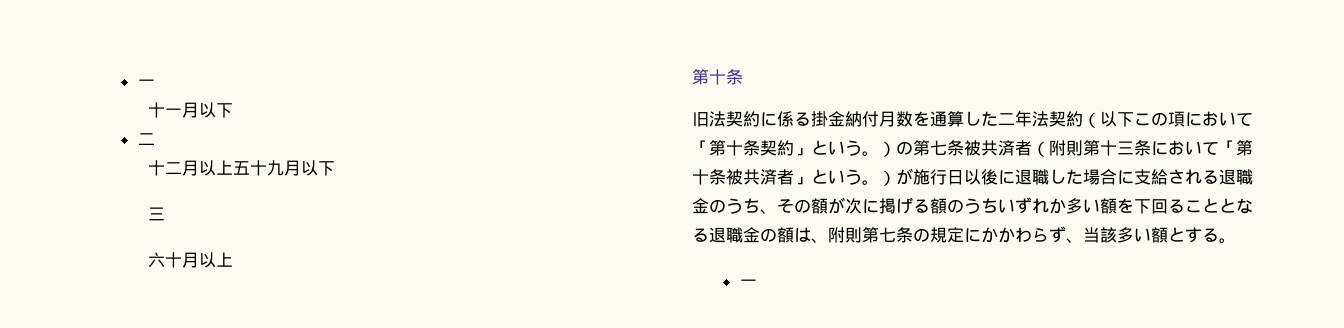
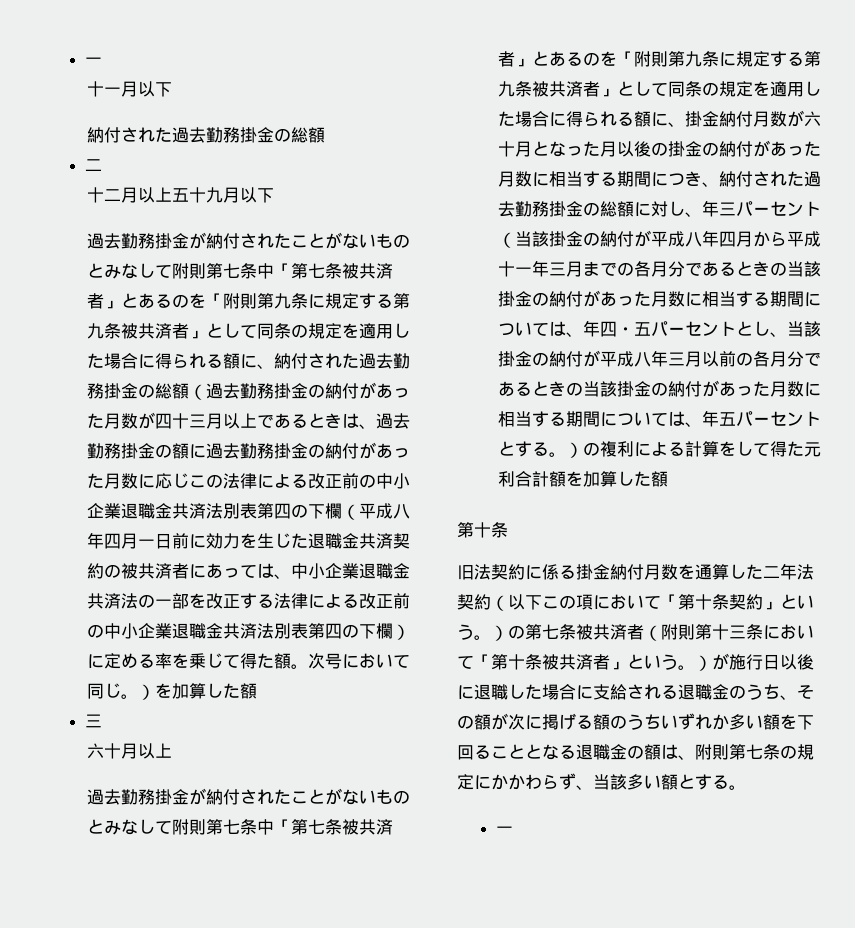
(233, 110) none -> [86,127,325,143] // 納付された過去勤務掛金の総額
[147,207,165,221] [147,252,233,268] 三 // 六十月以上 -> [86,232,410,249] [86,263,393,279] [86,293,410,309] [86,323,410,339] [86,353,410,369] [86,382,410,400] [86,412,410,429] [86,442,410,459] [86,473,410,489] [86,503,410,520] [86,532,410,549] [86,563,410,579] [86,593,410,609] [86,623,410,640] [86,653,410,669] [86,683,257,700] [85,714,103,728] [86,743,172,759] [86,788,410,805] [86,819,393,835] [497,51,821,67] [497,81,821,97] [497,110,821,127] [497,140,821,157] [497,171,821,187] [497,200,821,217] [497,230,821,248] [497,260,821,277] [497,290,821,307] [497,320,821,337] [497,350,821,367] [497,380,821,397] [497,410,821,427] [497,441,821,458] [497,471,668,487] 過去勤務掛金が納付されたことがないものとみなして附則第七条中「第七条被共済者」とあるのを「附則第九条に規定する第九条被共済者」として同条の規定を適用した場合に得られる額に、納付された過去勤務掛金の総額（過去勤務掛金の納付があった月数が四十三月以上であるときは、過去勤務掛金の額に過去勤務掛金の納付があった月数に応じこの法律による改正前の中小企業退職金共済法別表第四の下欄（平成八年四月一日前に効力を生じた退職金共済契約の被共済者にあっては、中小企業退職金共済法の一部を改正する法律による改正前の中小企業退職金共済法別表第四の下欄）に定める率を乗じて得た額。次号において同じ。）を加算した額 // 三 // 六十月以上 // 過去勤務掛金が納付されたことがないものとみなして附則第七条中「第七条被共済者」とあるのを「附則第九条に規定する第九条被共済者」として同条の規定を適用した場合に得られる額に、掛金納付月数が六十月となった月以後の掛金の納付があった月数に相当する期間につき、納付された過去勤務掛金の総額に対し、年三パーセント（当該掛金の納付が平成八年四月から平成十一年三月までの各月分であるときの当該掛金の納付があった月数に相当する期間については、年四・五パーセントとし、当該掛金の納付が平成八年三月以前の各月分であるときの当該掛金の納付があった月数に相当する期間については、年五パーセントとする。）の複利による計算をして得た元利合計額を加算した額

